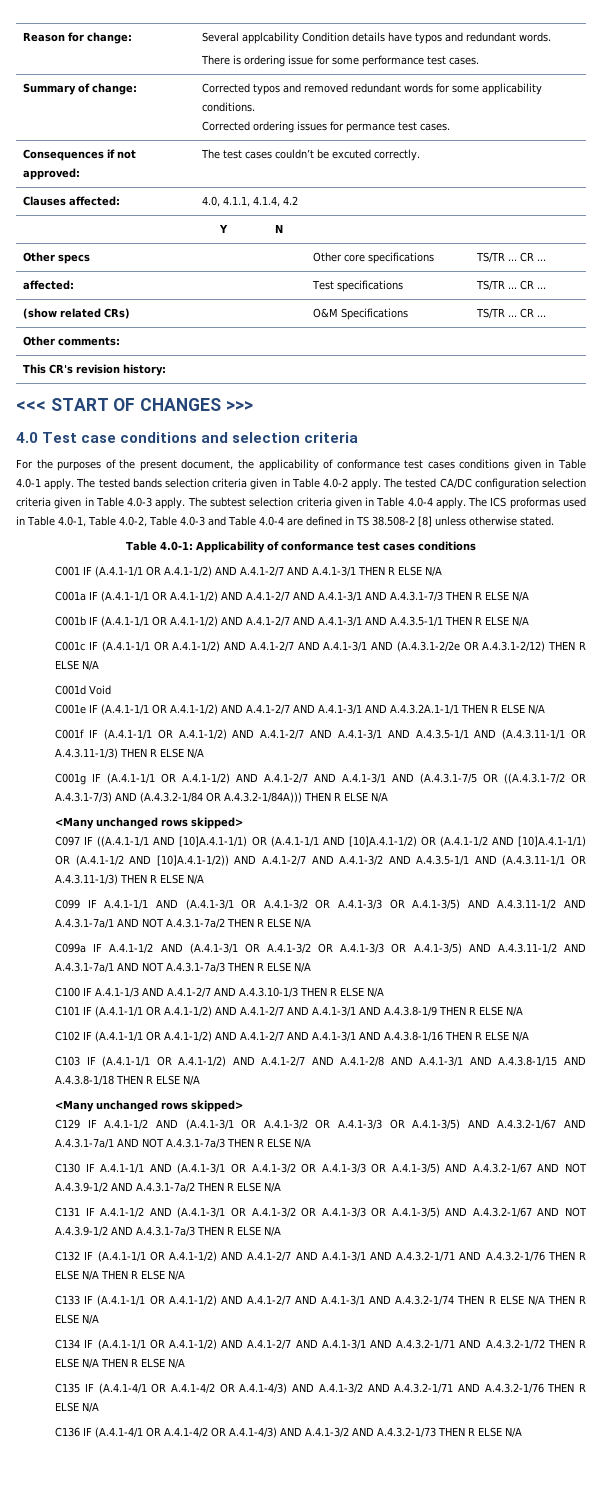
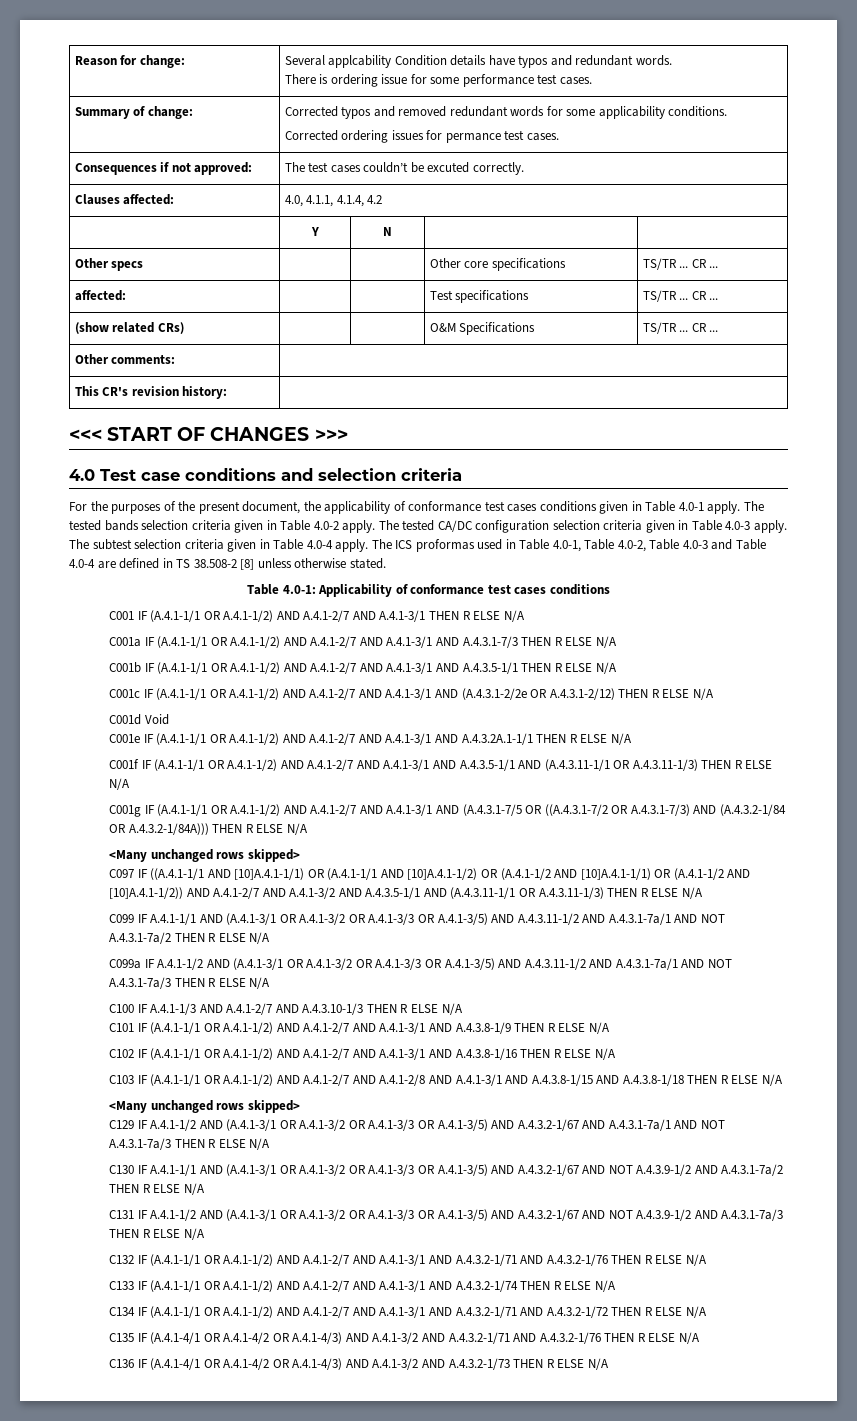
[101,1270,186,1281] THEN R ELSE N/A -> (707, 1260) none
[547,1295,586,1304] [55,1314,100,1325] THEN R ELSE N/A -> (616, 1286) none
[101,1358,186,1369] THEN R ELSE N/A -> (707, 1312) none

